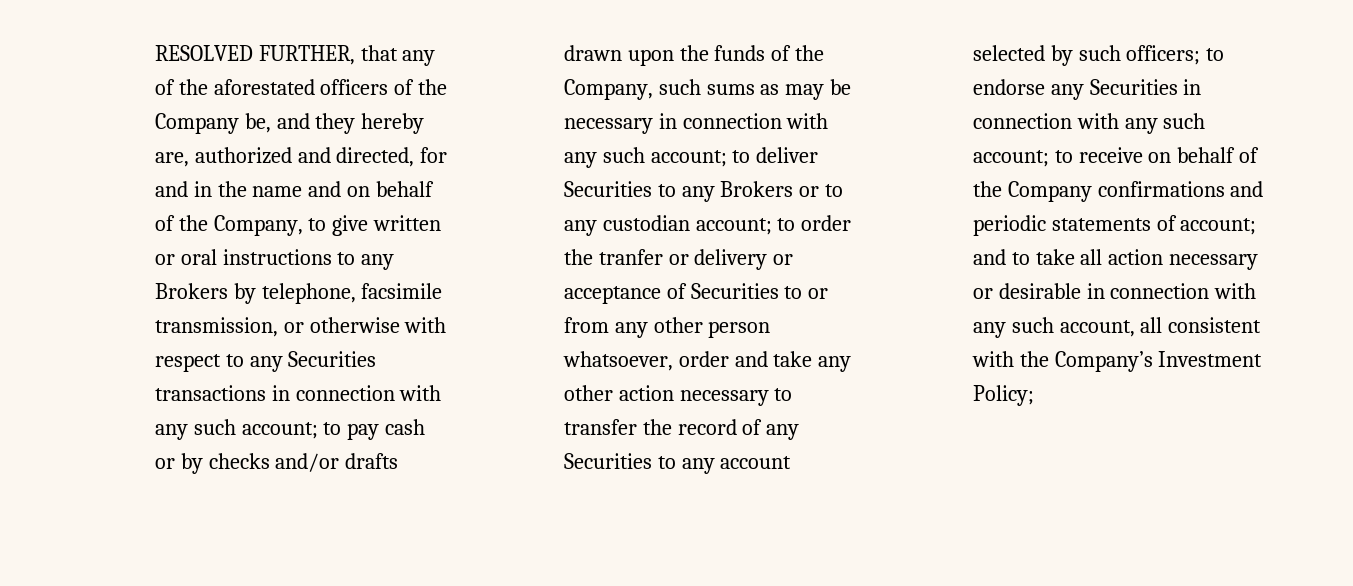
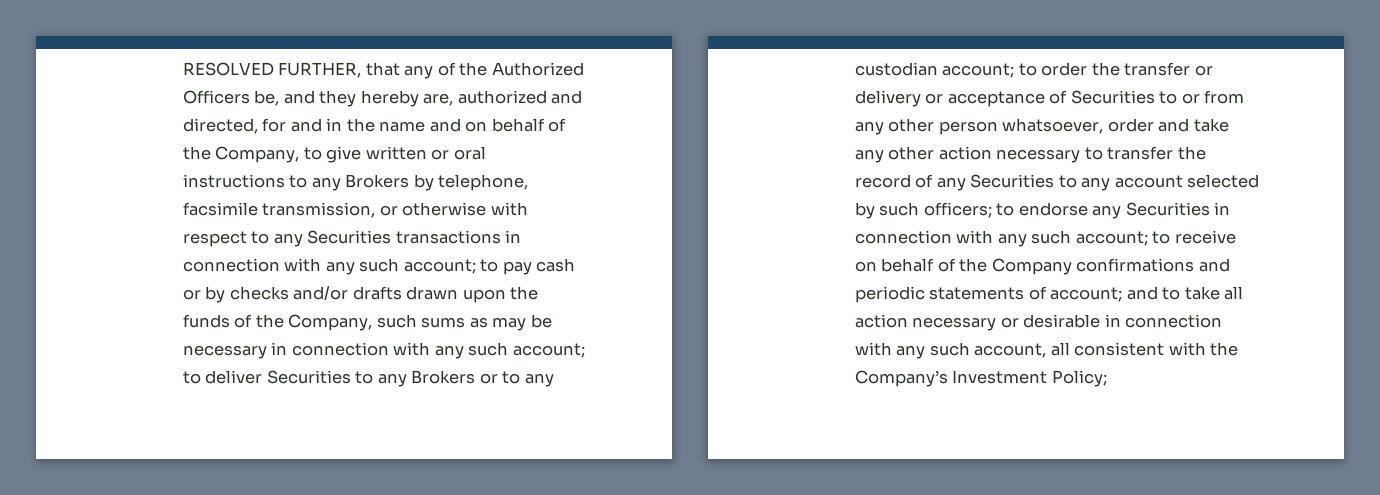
[213,79,448,95] [154,113,239,134] aforestated officers of the Company -> [491,62,584,76] [182,90,250,104] Authorized Officers
[598,249,663,265] tranfer -> [1124,62,1191,76] transfer

